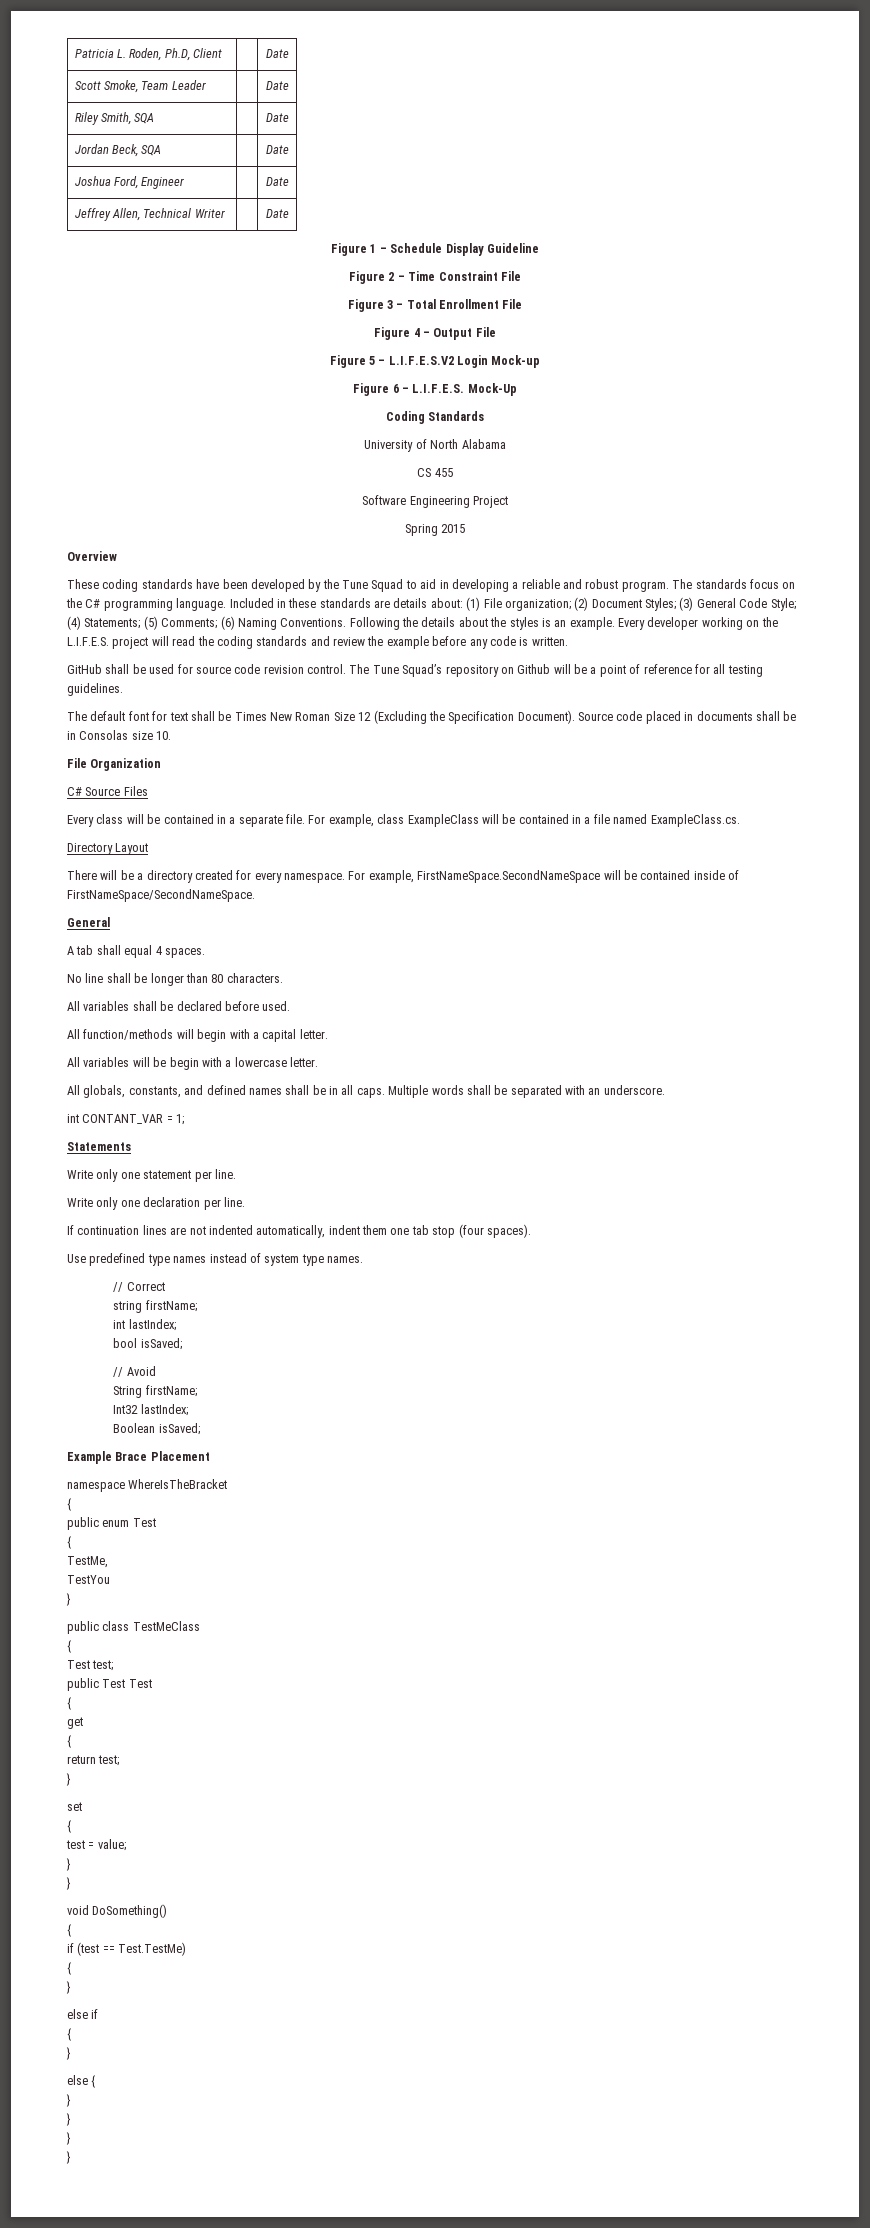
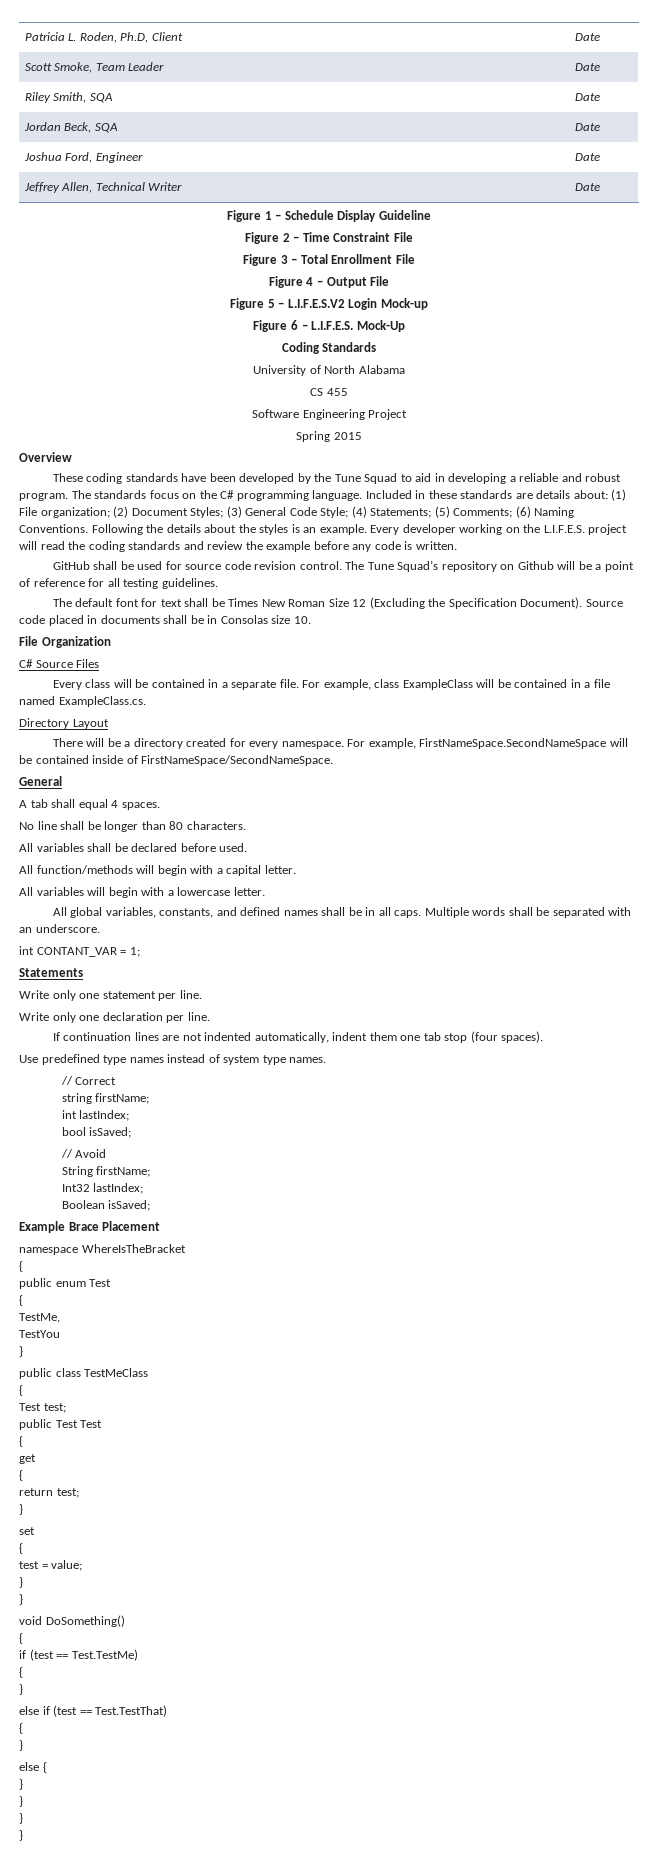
[153,1057,167,1067] be -> (106, 891) none
[83,1085,126,1098] globals, -> [70,907,156,918] global variables,
(99, 2014) none -> [53,1705,168,1717] (test == Test.TestThat)

